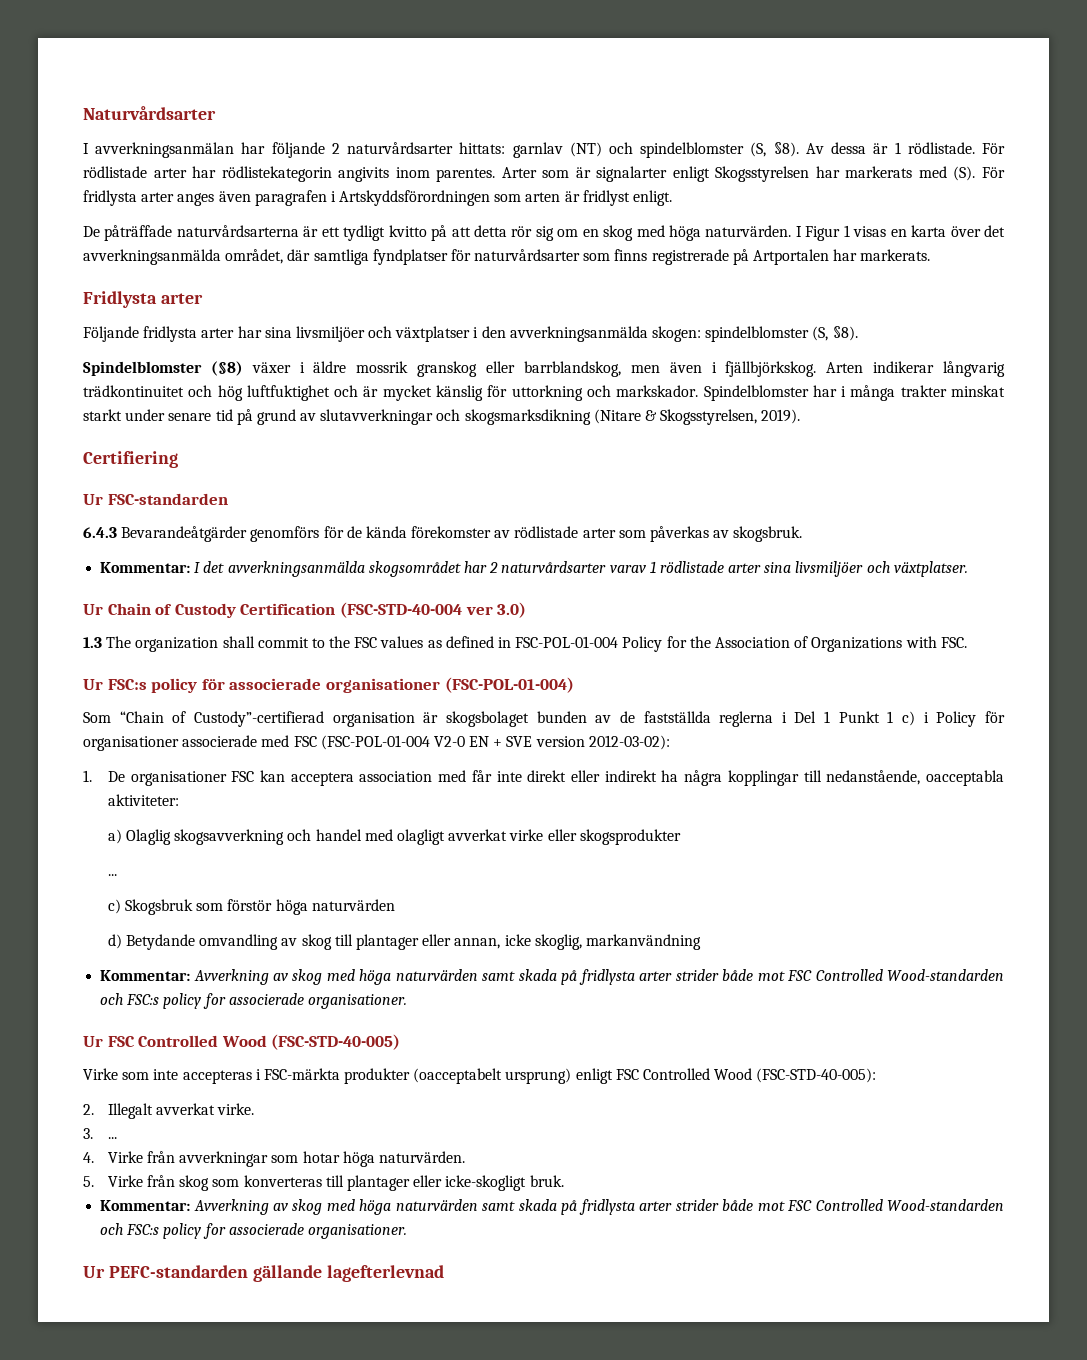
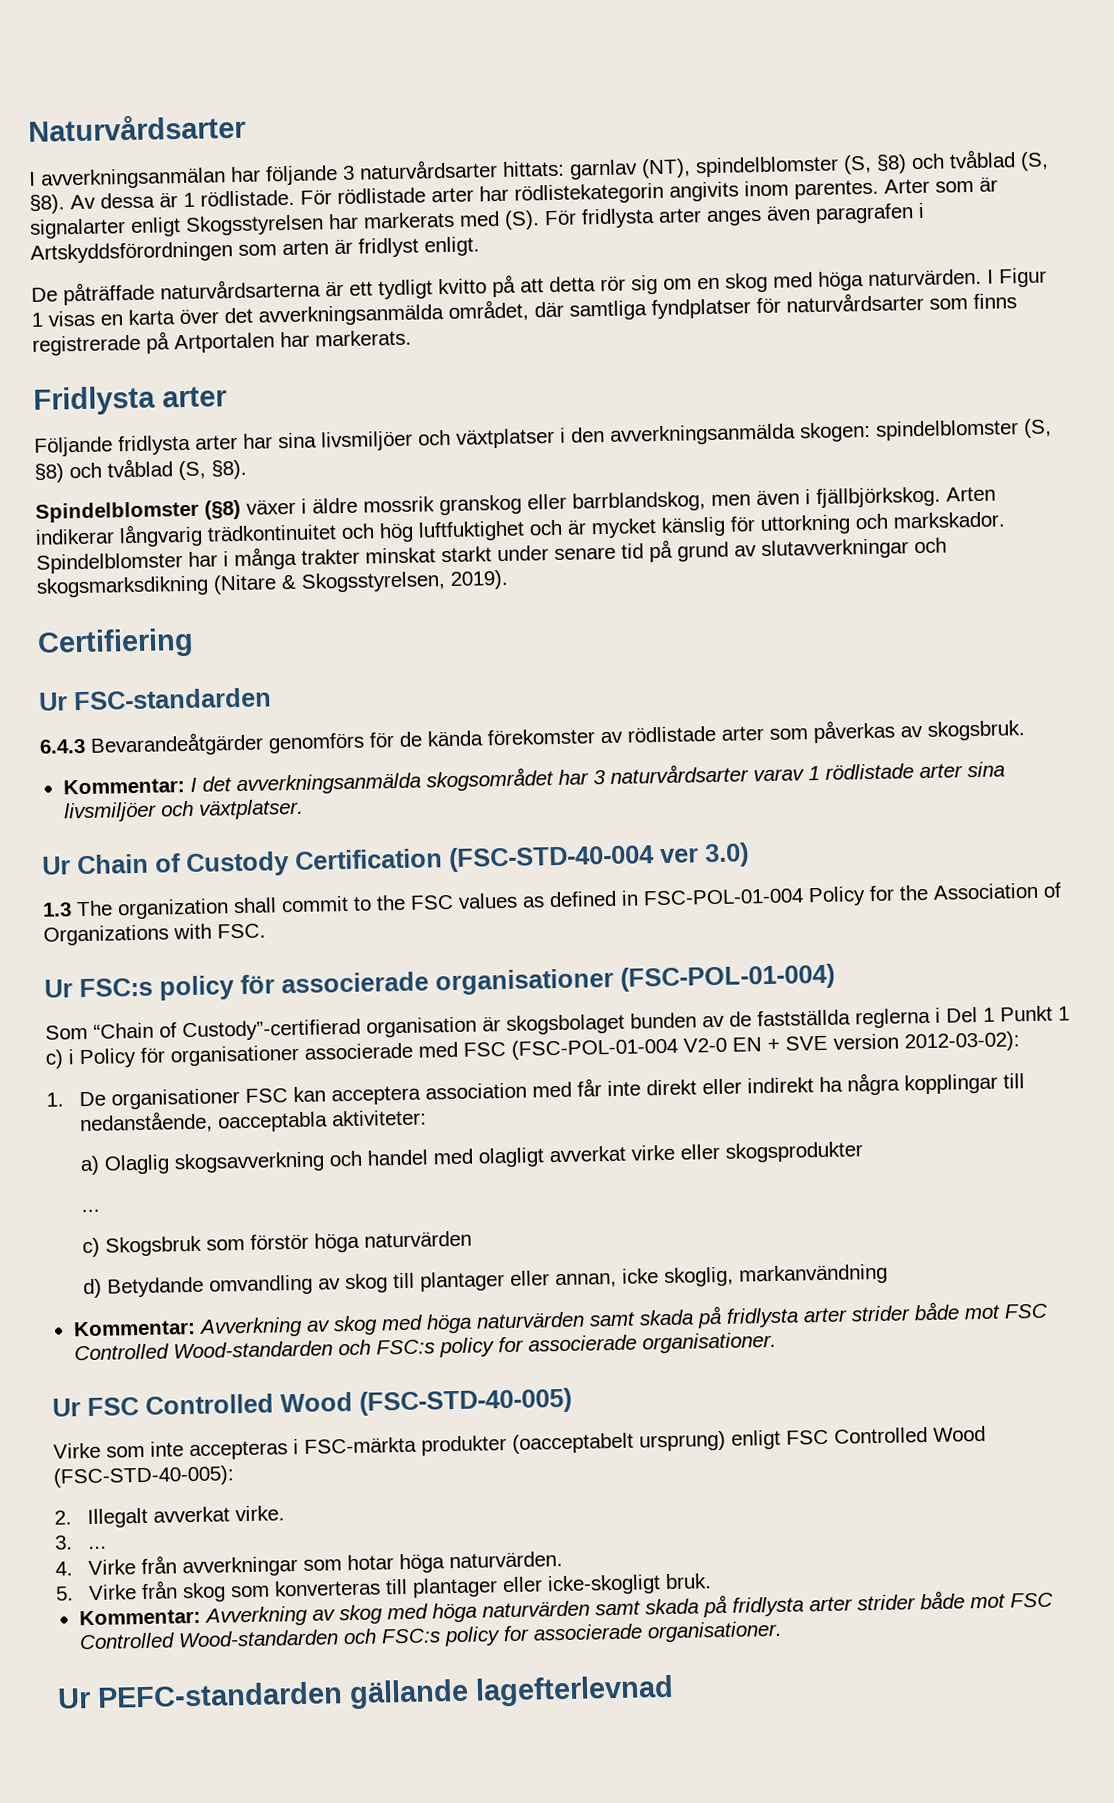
[331,143,340,154] 2 -> [342,165,355,180] 3
[569,142,745,158] (NT) och spindelblomster -> [641,149,1016,179] (NT), spindelblomster (S, §8) och tvåblad
(829, 333) none -> [34,458,206,483] §8) och tvåblad (S,
[489,562,499,573] 2 -> [592,770,606,785] 3

